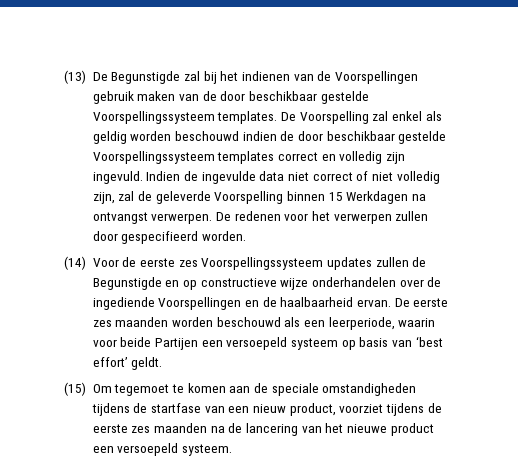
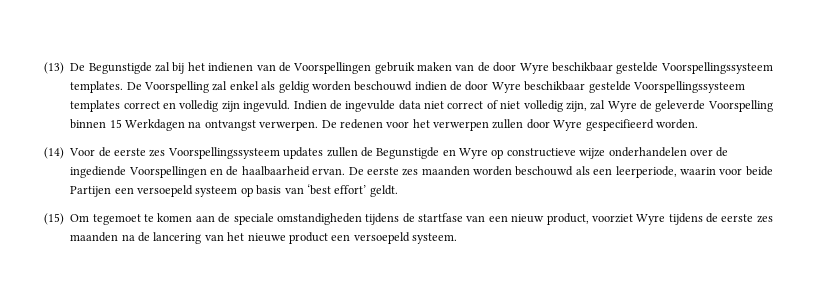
(246, 96) none -> [519,63,549,74] Wyre
(323, 136) none -> [491,82,521,93] Wyre
(135, 196) none -> [607,101,637,112] Wyre
(118, 236) none -> [553,120,583,131] Wyre
(180, 283) none -> [459,148,488,159] Wyre
(384, 408) none -> [636,214,666,225] Wyre

